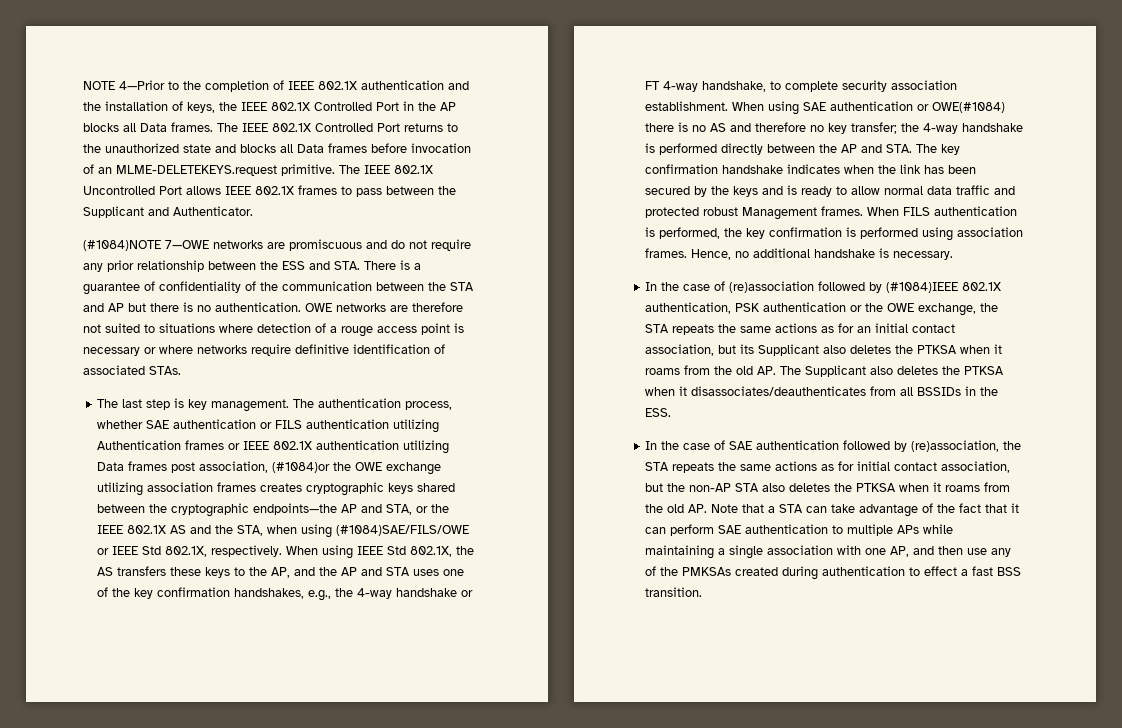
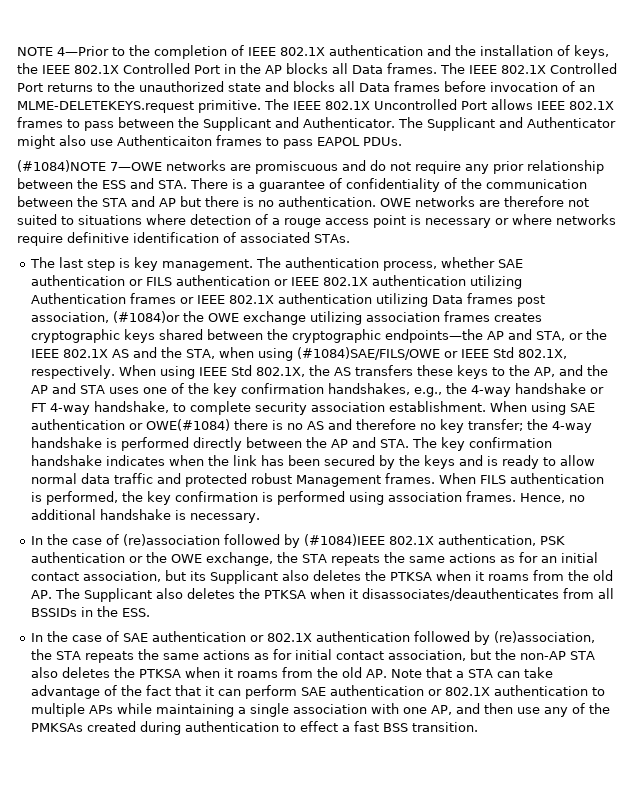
(253, 211) none -> [397,117,616,131] [17,135,402,149] The Supplicant and Authenticator might also use Authenticaiton frames to pass EAPOL PDUs.
(390, 424) none -> [274,275,467,286] or IEEE 802.1X authentication
(840, 445) none -> [250,631,411,642] or 802.1X authentication
(829, 529) none -> [428,685,589,696] or 802.1X authentication

